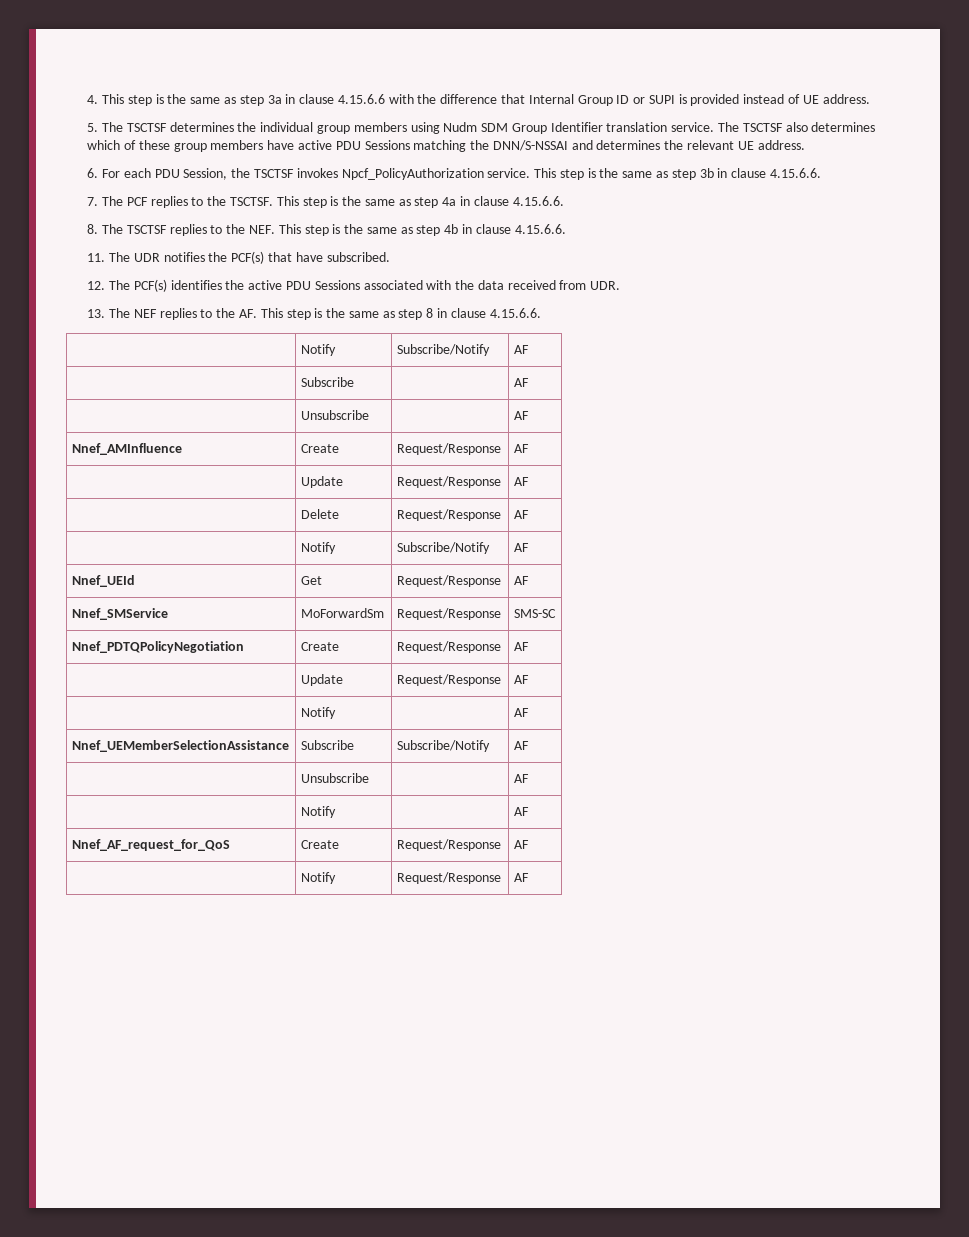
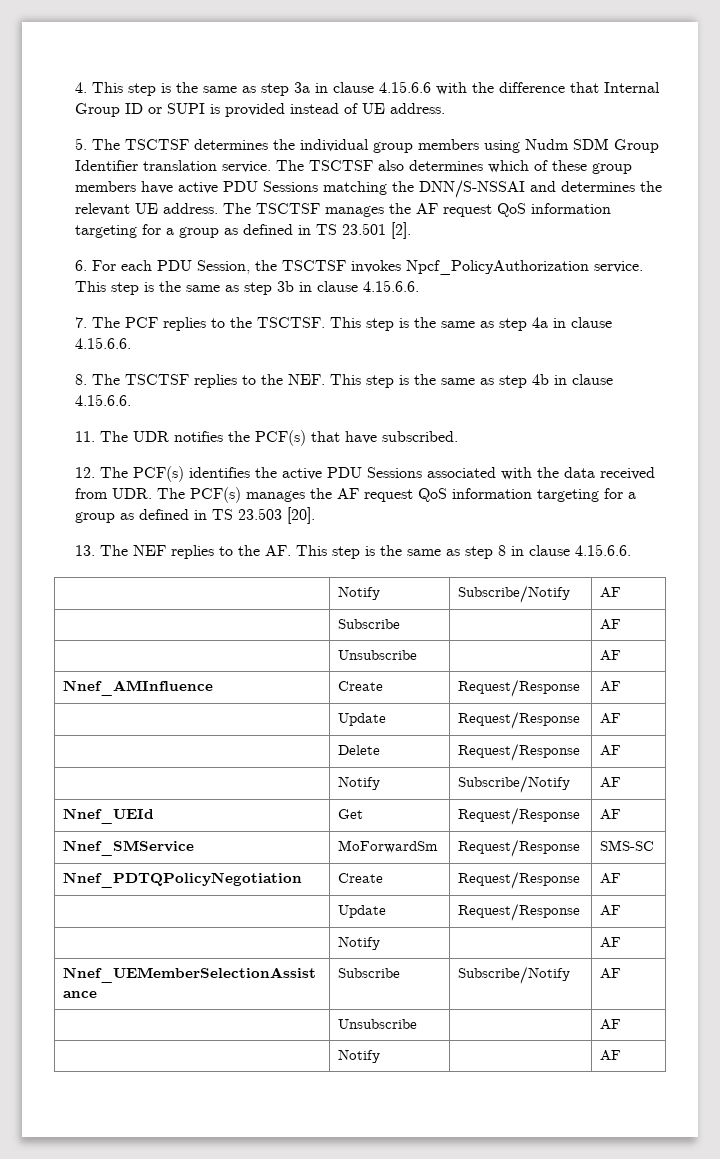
(805, 145) none -> [222,203,611,217] [74,222,411,239] The TSCTSF manages the AF request QoS information targeting for a group as defined in TS 23.501 [2].
(621, 285) none -> [156,487,636,503] [74,507,315,524] The PCF(s) manages the AF request QoS information targeting for a group as defined in TS 23.503 [20].
[71,839,230,851] [300,840,339,849] [396,839,501,851] [513,840,529,849] [300,872,336,884] [396,872,501,884] [513,873,529,882] // Nnef_AF_request_for_QoS | Create | Request/Response | AF // | Notify | Request/Response | AF -> (622, 1055) none

